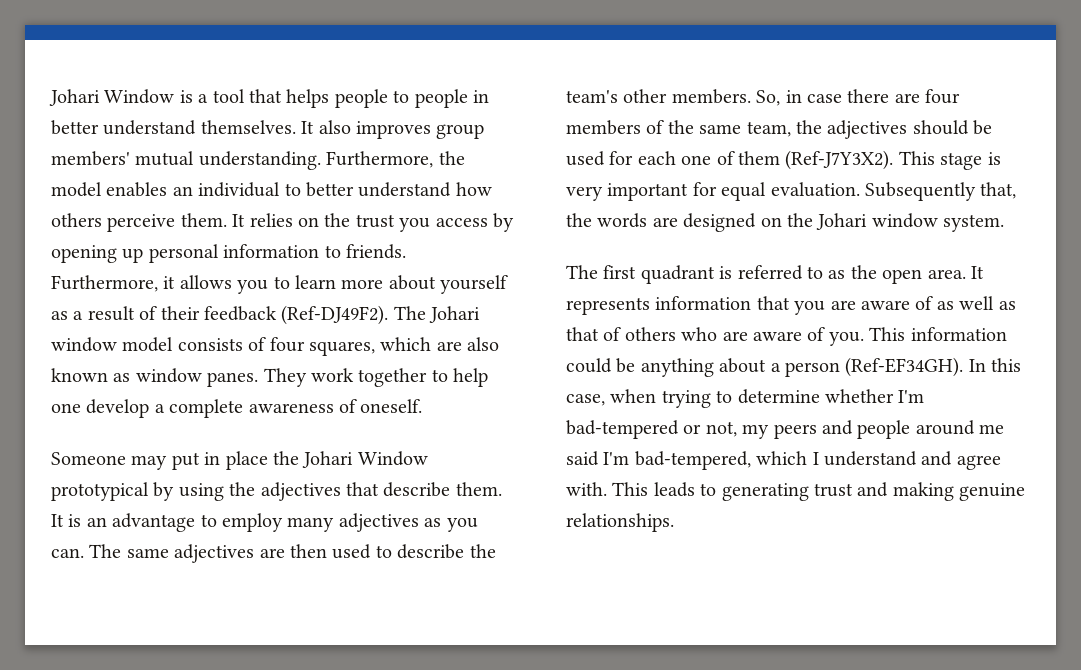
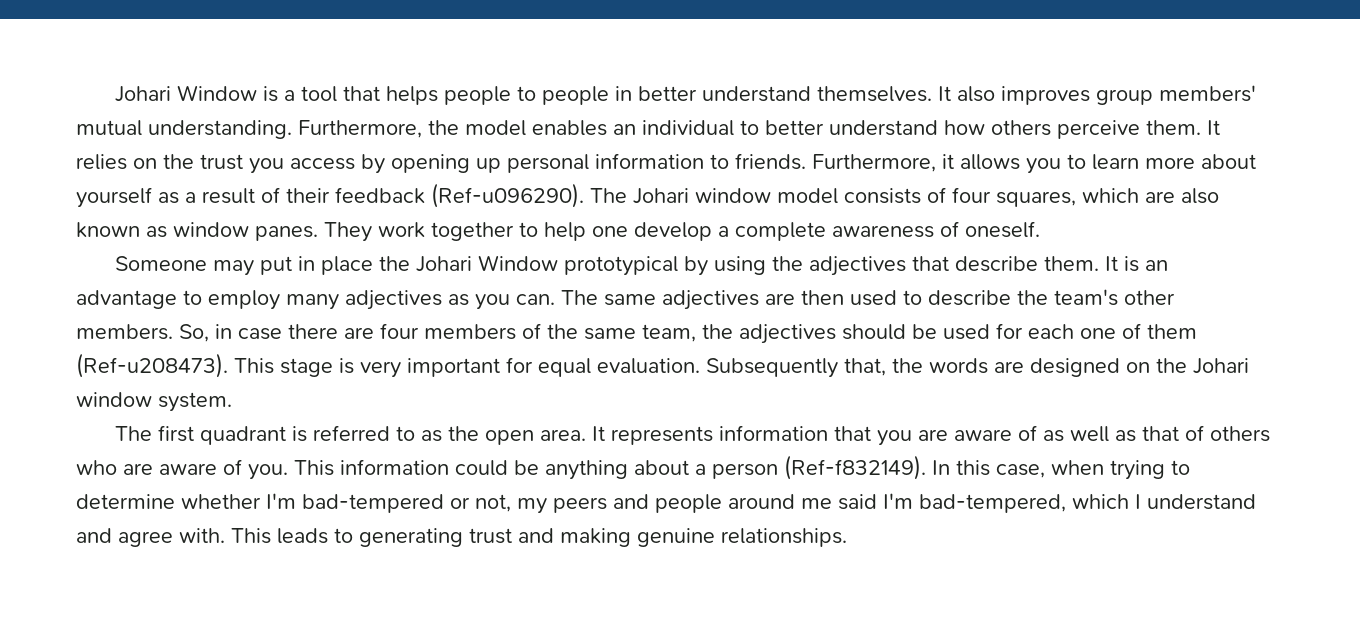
[281,305,389,325] (Ref-DJ49F2). -> [431,183,584,208] (Ref-u096290).
[785,150,894,170] (Ref-J7Y3X2). -> [76,353,228,378] (Ref-u208473).
[845,357,964,377] (Ref-EF34GH). -> [784,455,926,480] (Ref-f832149).

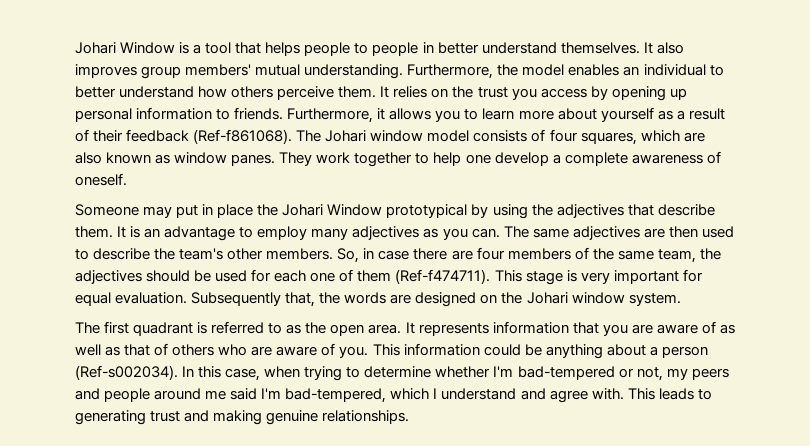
[431,183,584,208] (Ref-u096290). -> [193,129,293,144] (Ref-f861068).
[76,353,228,378] (Ref-u208473). -> [395,269,491,284] (Ref-f474711).
[784,455,926,480] (Ref-f832149). -> [75,365,178,380] (Ref-s002034).

